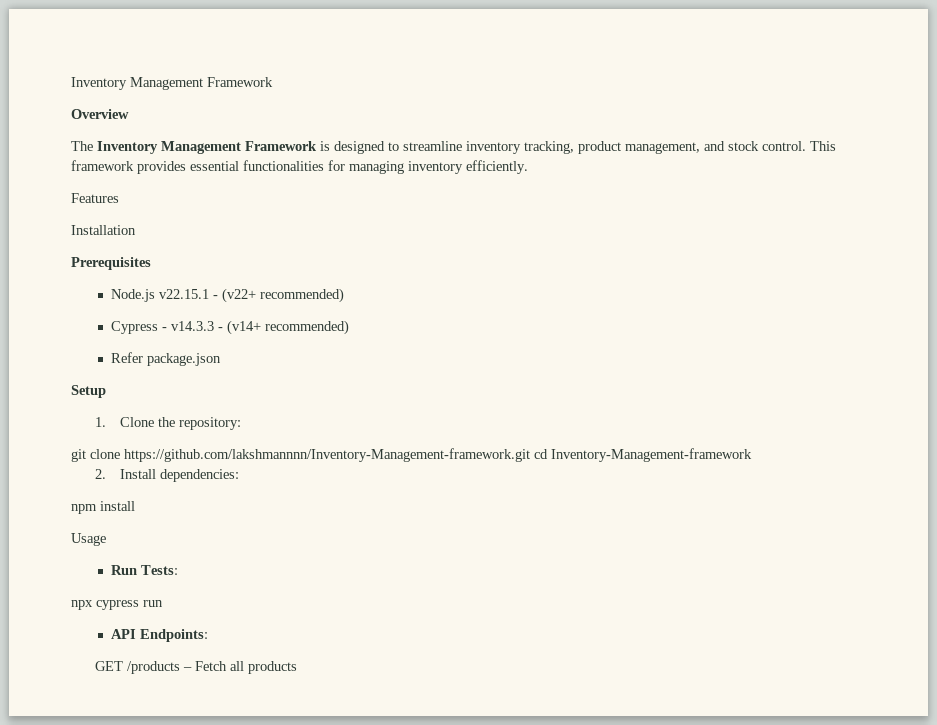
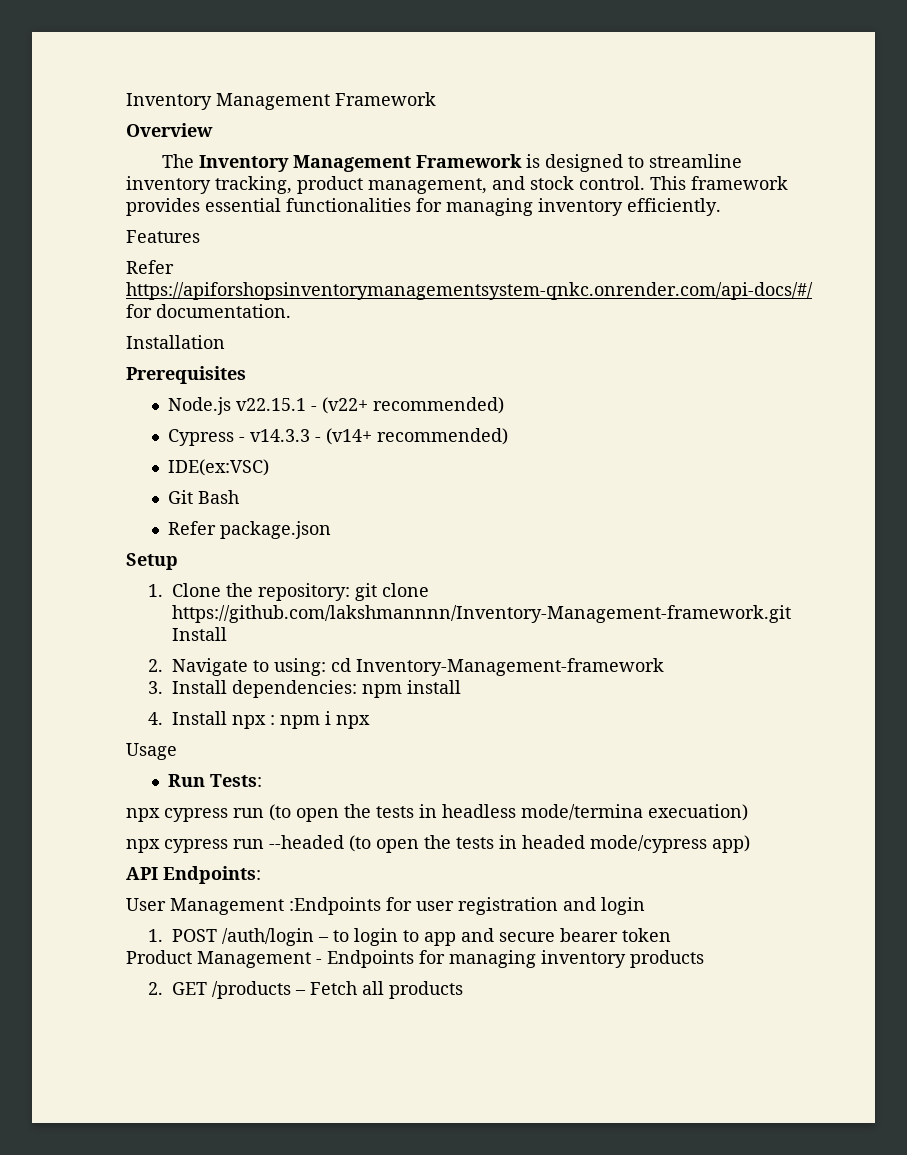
(119, 198) none -> [126,260,174,274] [126,282,813,300] [126,304,291,318] // Refer https://apiforshopsinventorymanagementsystem-qnkc.onrender.com/api-docs/#/ for documentation.
(350, 327) none -> [168,459,270,476] [168,490,240,504] // IDE(ex:VSC) // Git Bash
(241, 423) // -> (351, 592) none
(530, 455) none -> [172,627,228,641] [148,658,327,676] Install // 2. Navigate to using:
[95,469,107,479] 2. -> [148,681,164,694] 3.
(239, 475) // -> (358, 689) none
(135, 506) none -> [148,711,371,729] // 4. Install npx : npm i npx
[111,629,209,642] // API Endpoints: // -> [269,804,748,822] [126,835,750,853] [126,866,261,884] [126,897,645,915] [148,928,672,946] [126,950,704,968] [148,982,164,995] (to open the tests in headless mode/termina execuation) // npx cypress run --headed (to open the tests in headed mode/cypress app) // API Endpoints: // User Management :Endpoints for user registration and login // 1. POST /auth/login – to login to app and secure bearer token // Product Management - Endpoints for managing inventory products // 2.

